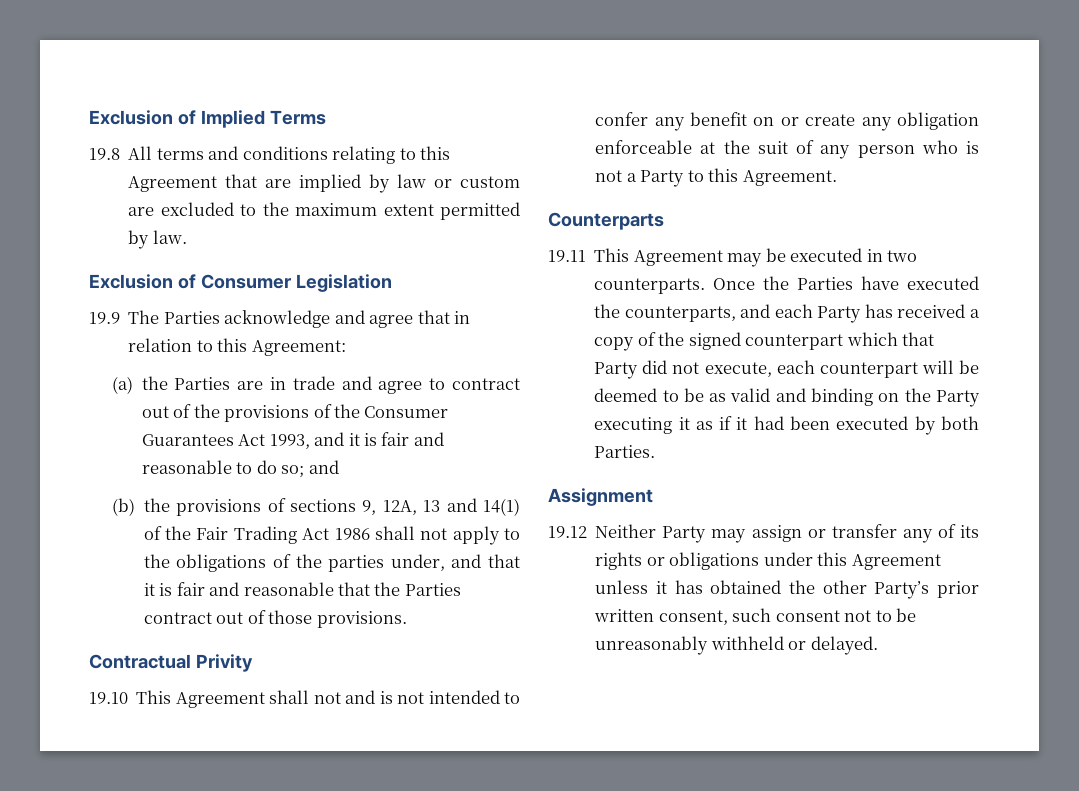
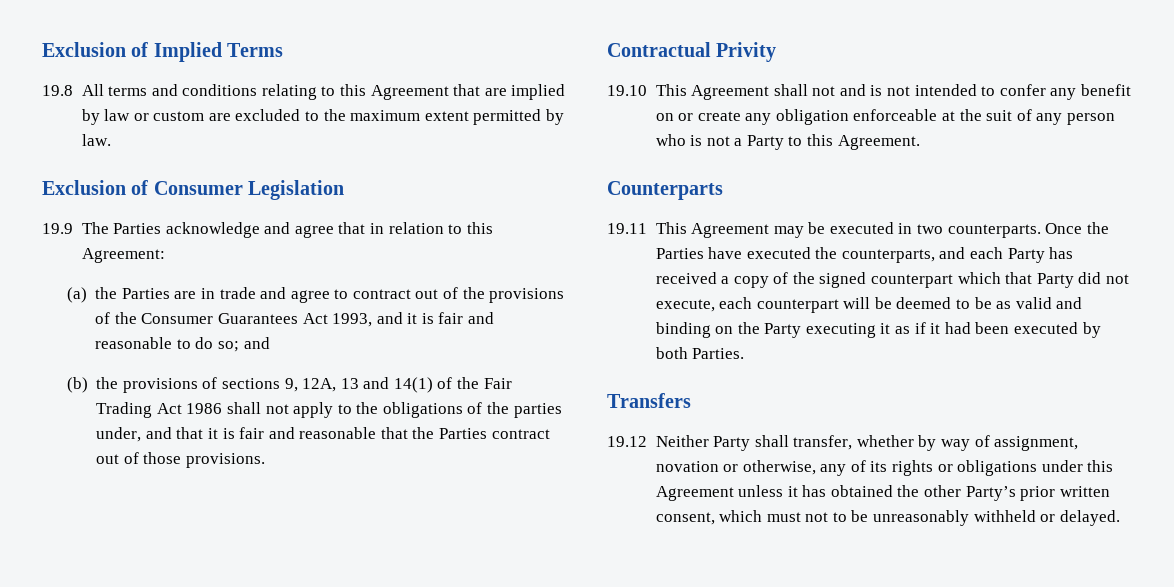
[548,488,653,506] Assignment -> [607,393,691,408] Transfers
[711,524,897,543] may assign or transfer -> [754,435,1079,451] [655,460,816,475] shall transfer, whether by way of assignment, novation or otherwise,
[732,608,840,622] such consent -> [719,510,801,522] which must

